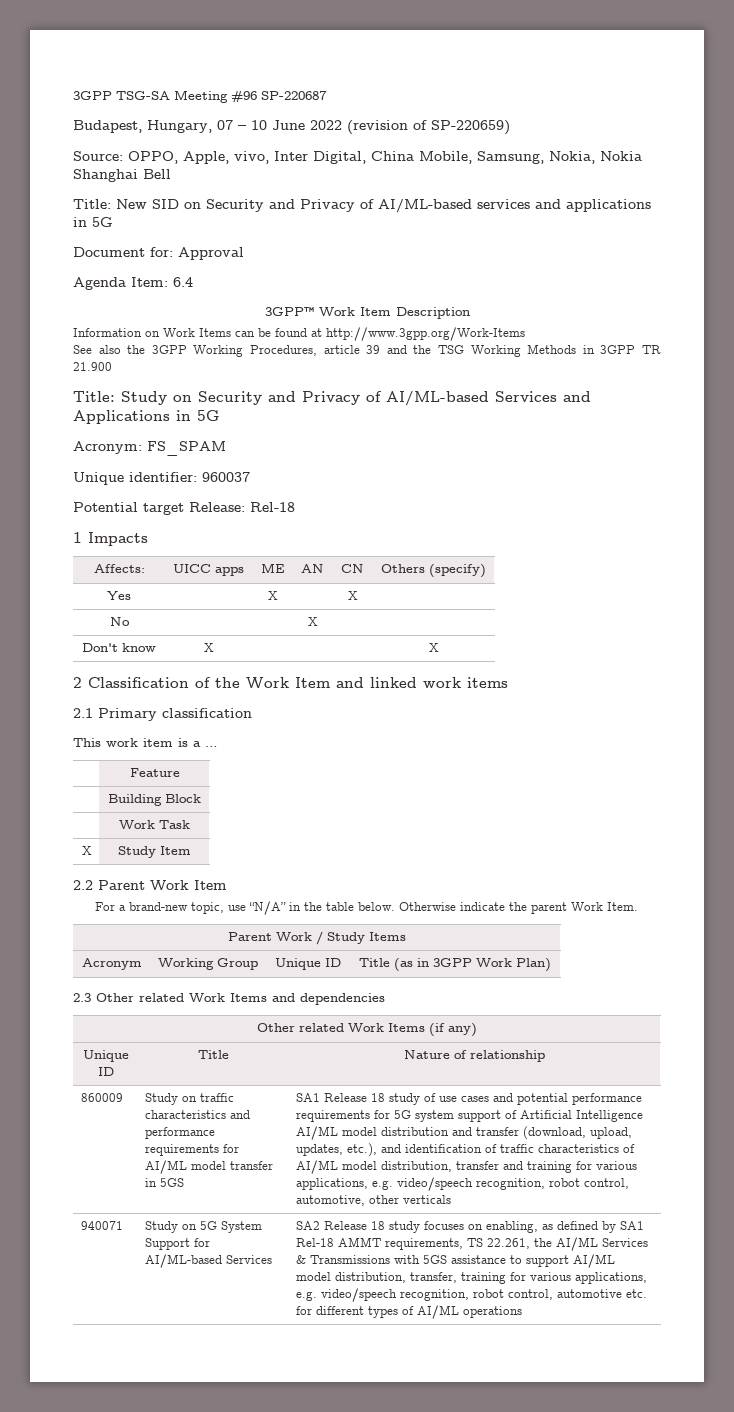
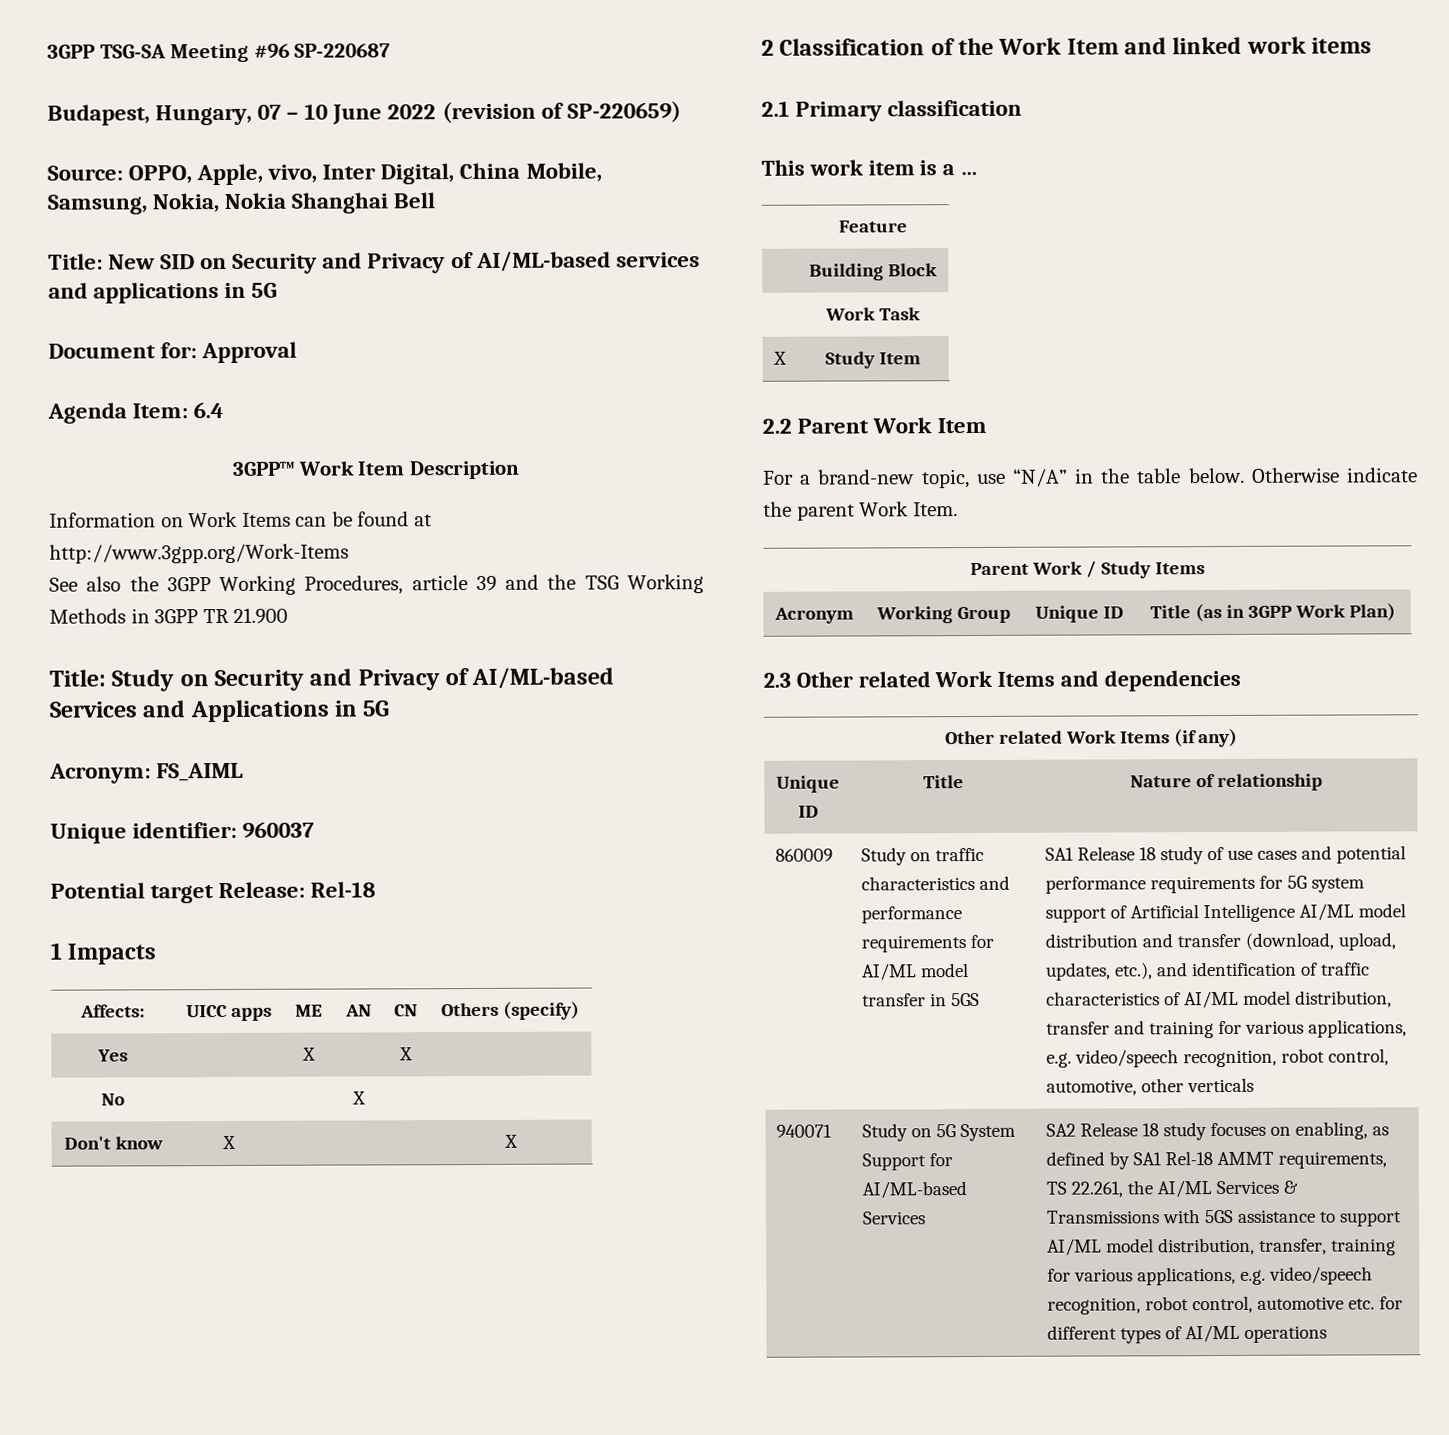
[147,441,226,456] FS_SPAM -> [156,762,245,782] FS_AIML

